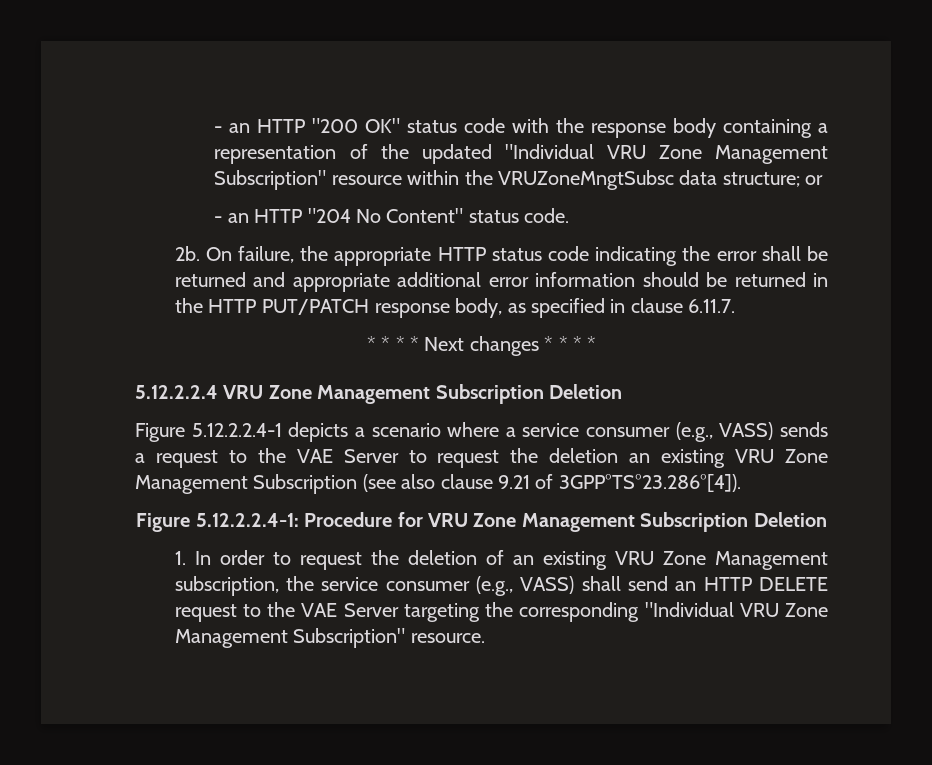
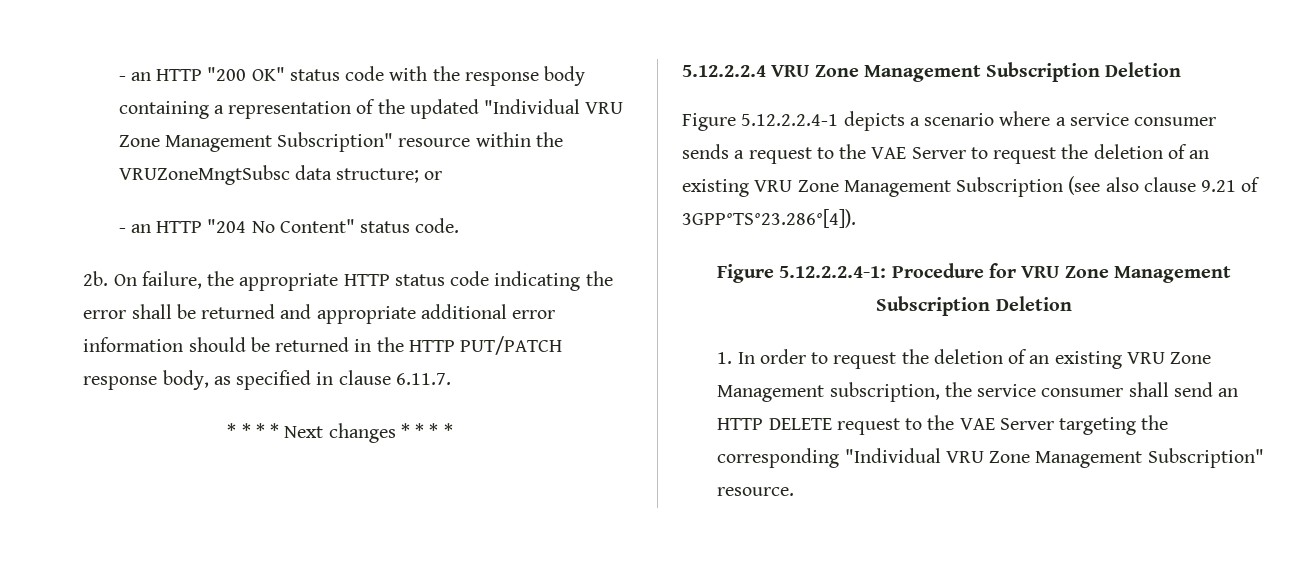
[675,422,774,442] (e.g., VASS) -> (1217, 121) none
(619, 455) none -> [1167,144,1187,159] of
[476,576,575,596] (e.g., VASS) -> (1124, 392) none

